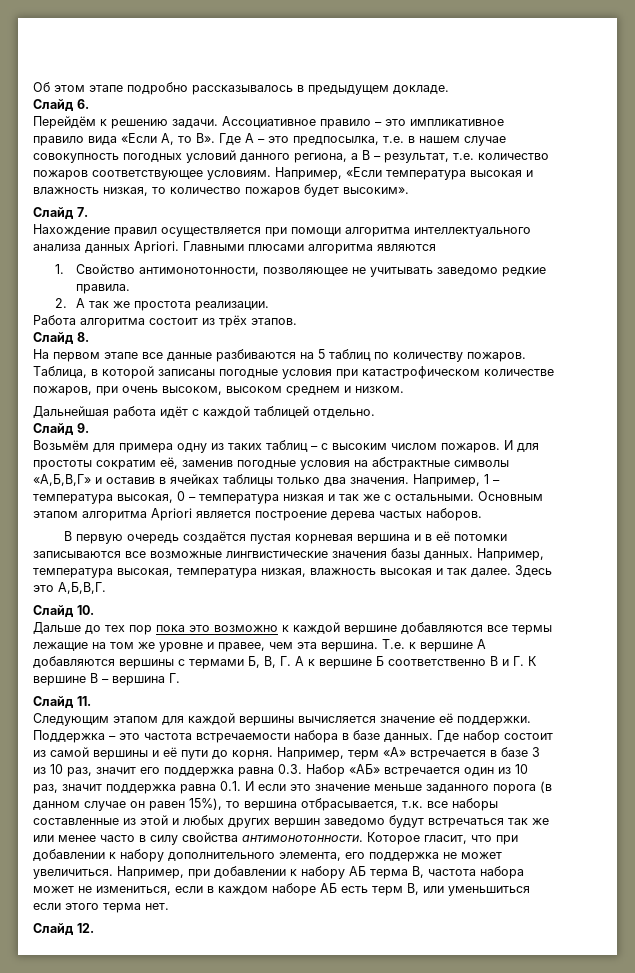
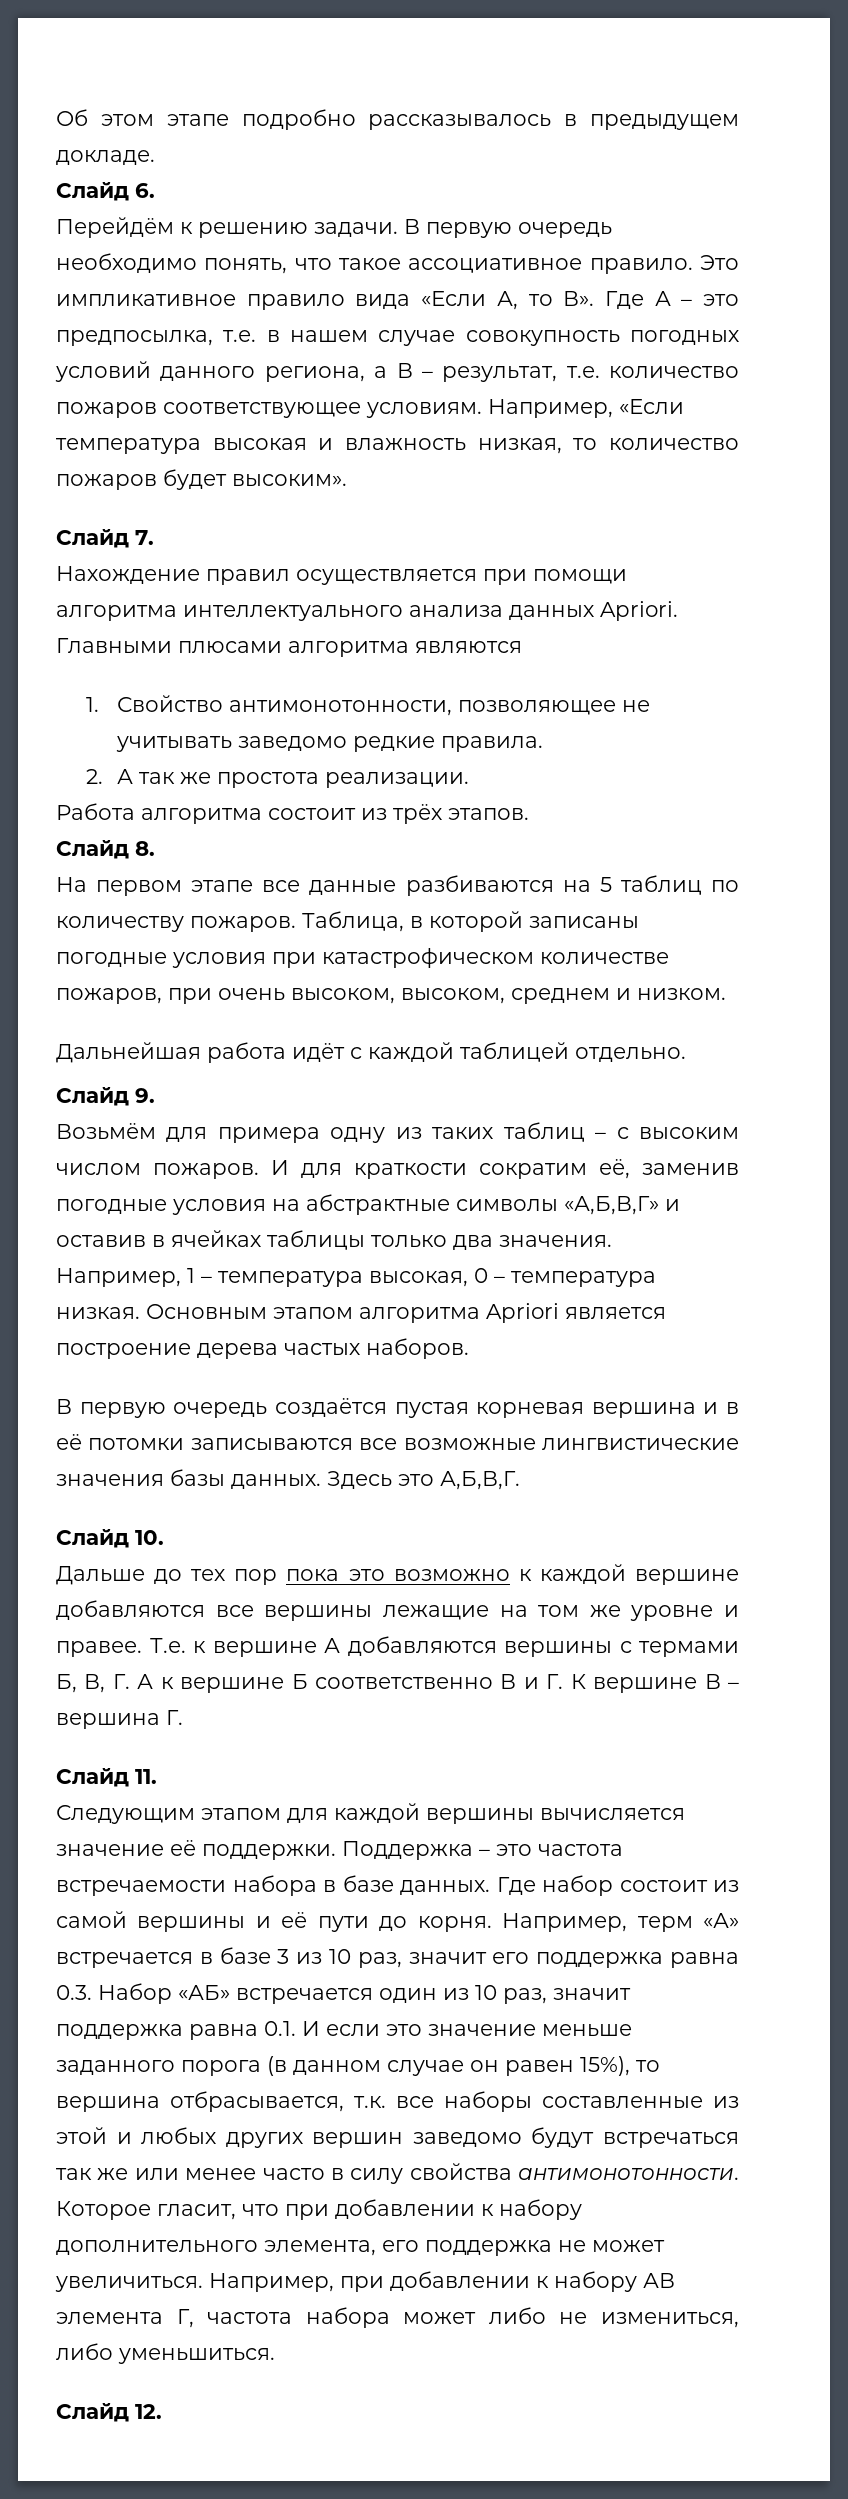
[222,116,406,129] Ассоциативное правило – это -> [404,219,612,238] [56,253,739,274] В первую очередь необходимо понять, что такое ассоциативное правило. Это
[226,386,282,393] высоком -> [401,988,505,1004] высоком,
[33,460,92,470] простоты -> [354,1163,467,1179] краткости
[283,494,474,501] низкая и так же с остальными. -> [56,1307,140,1319] низкая.
[477,548,544,561] [33,568,511,578] Например, температура высокая, температура низкая, влажность высокая и так далее. -> (321, 1481) none
[512,625,552,635] термы -> [264,1605,373,1621] вершины
[218,642,378,652] правее, чем эта вершина. -> [56,1641,142,1657] правее.
[349,866,424,879] АБ терма В, -> [643,2273,675,2288] [56,2309,194,2328] АВ элемента Г,
(74, 889) none -> [488,2307,546,2324] либо
[175,883,530,896] [33,903,169,913] если в каждом наборе АБ есть терм В, или уменьшиться если этого терма нет. -> [56,2343,275,2364] либо уменьшиться.

